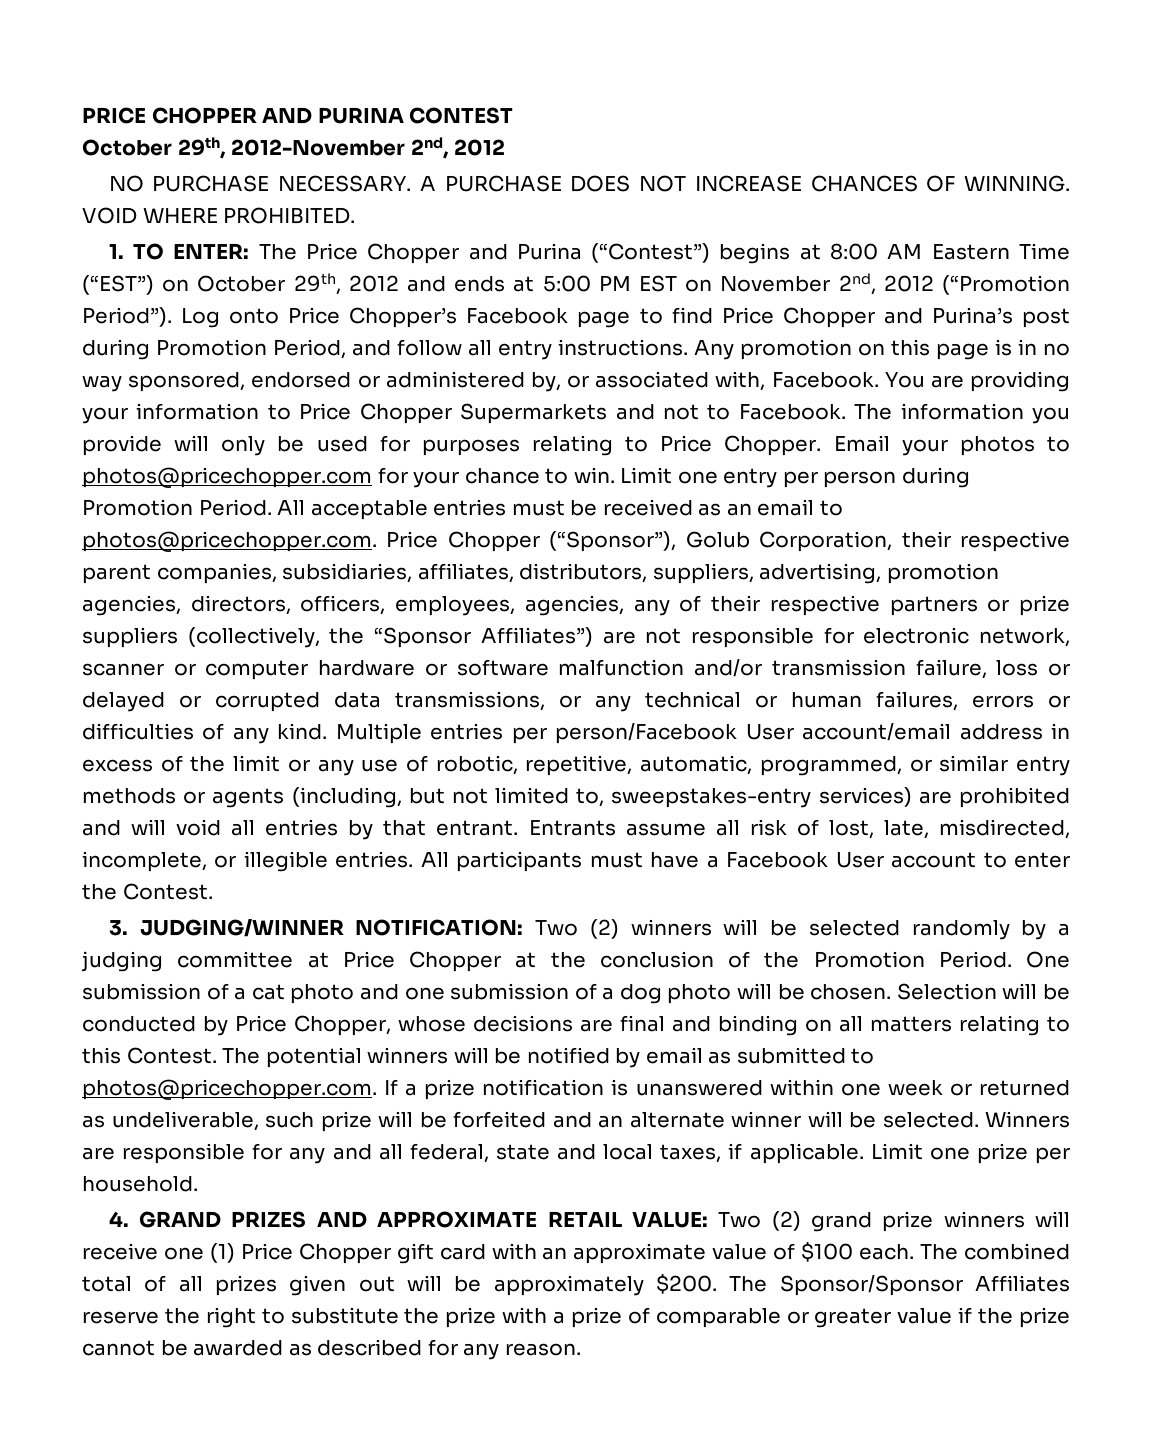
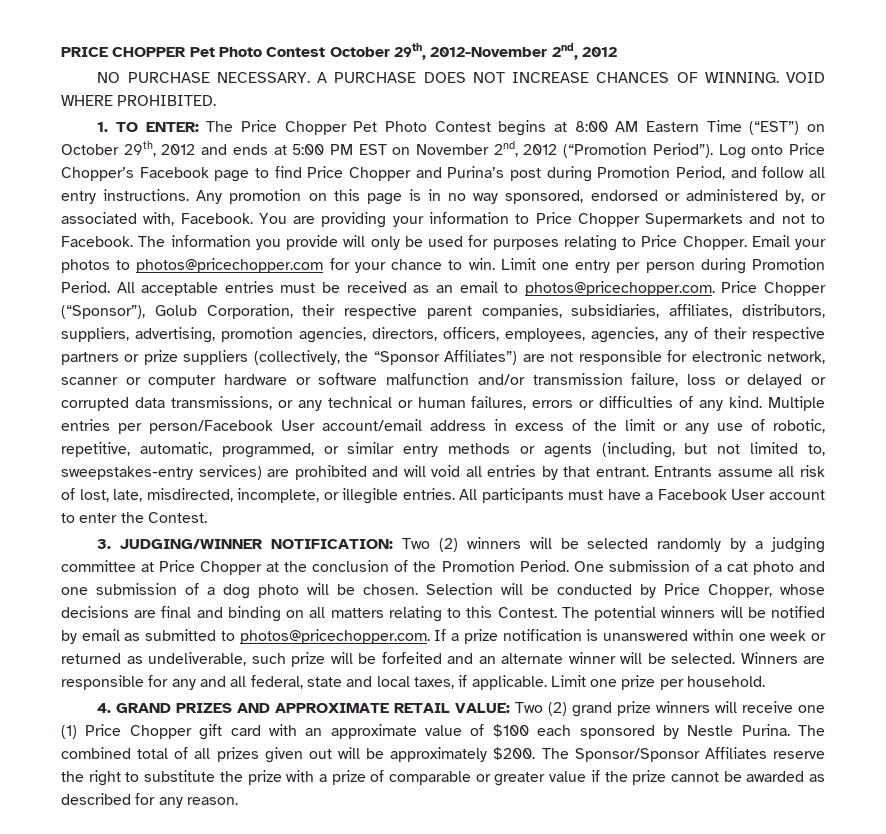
[262,107,514,124] AND PURINA CONTEST // -> [189,47,326,57] Pet Photo Contest
[468,243,711,263] and Purina (“Contest”) -> [353,121,491,132] Pet Photo Contest
[859,1244,915,1260] each. -> [537,724,790,739] each sponsored by Nestle Purina.

